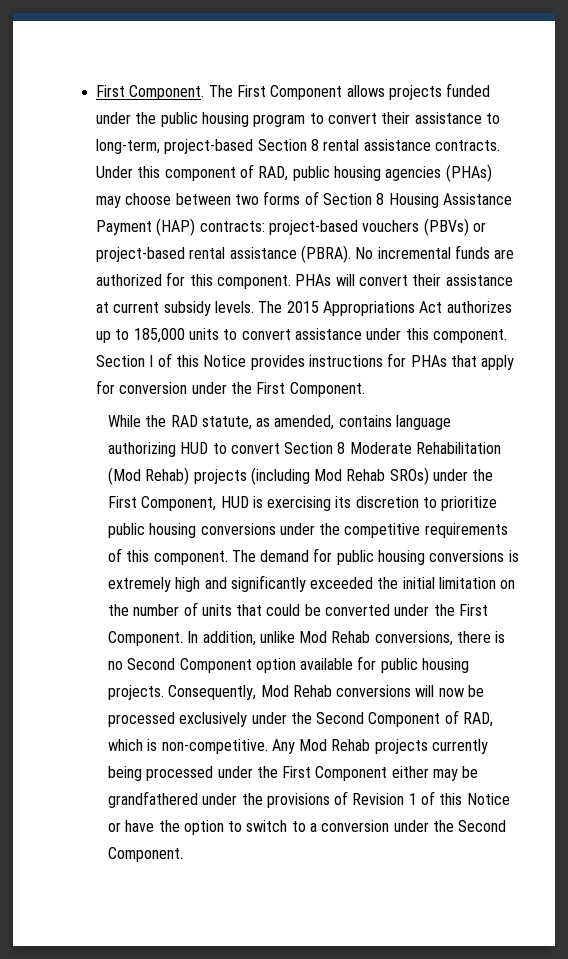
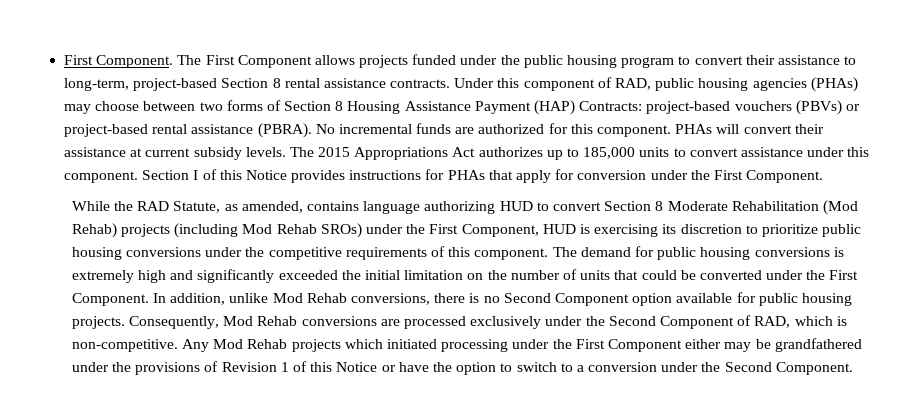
[199,221,265,232] contracts: -> [579,101,643,111] Contracts:
[201,416,252,430] statute, -> [173,201,221,213] Statute,
[415,685,485,697] will now be -> [380,319,400,326] are
[432,739,489,754] [107,766,214,781] currently being processed -> [344,339,509,352] which initiated processing

